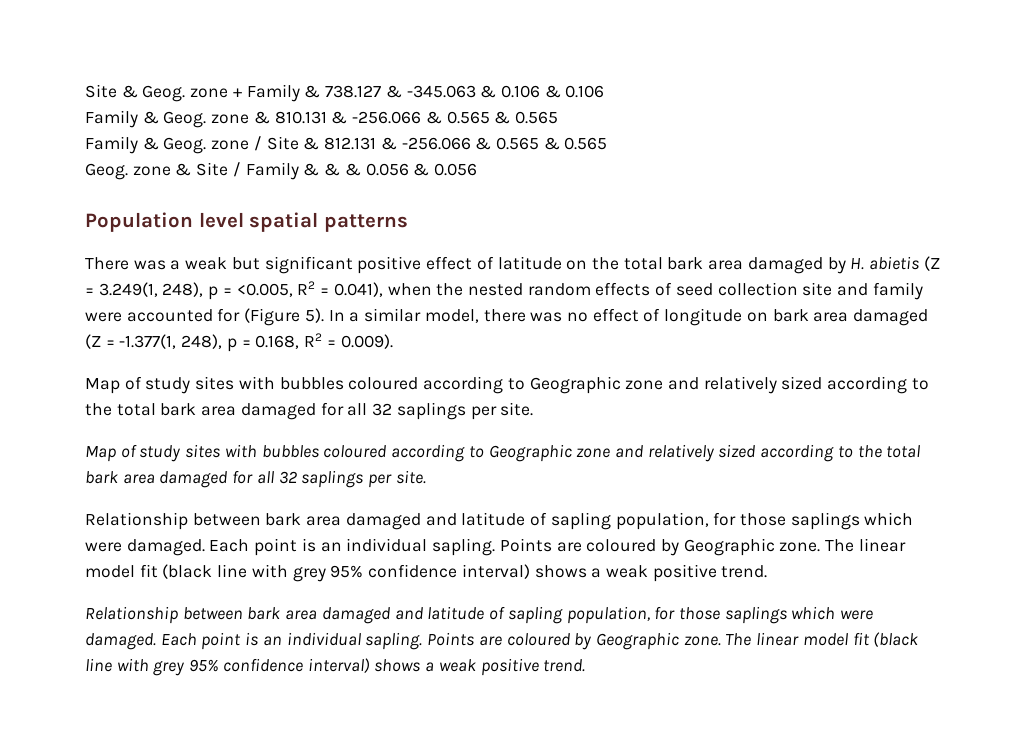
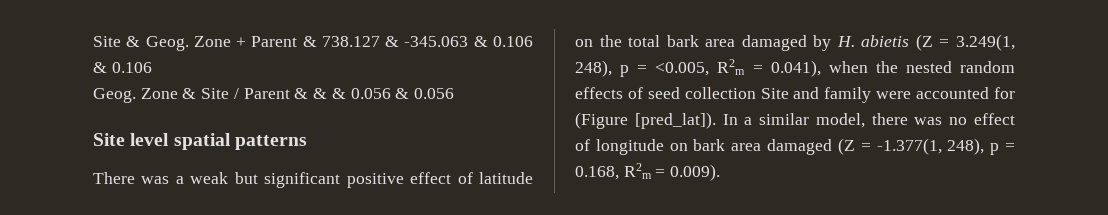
[190,84,300,102] zone + Family -> [193,36,298,47] Zone + Parent
[85,110,558,128] [85,136,608,154] [85,163,171,180] Family & Geog. zone & 810.131 & -256.066 & 0.565 & 0.565 // Family & Geog. zone / Site & 812.131 & -256.066 & 0.565 & 0.565 // Geog. zone -> [93,88,178,103] Geog. Zone
[245,162,299,180] Family -> [243,88,290,99] Parent
[85,212,193,232] Population -> [93,133,125,146] Site
[297,281,316,295] R2 -> [717,59,746,75] R2m
[802,282,833,296] site -> [760,88,789,99] Site
[304,308,324,323] 5). -> [634,112,716,129] [pred_lat]).
[304,333,323,347] R2 -> [623,163,652,179] R2m
[85,376,929,394] [85,402,534,420] [85,444,921,462] [85,470,426,488] [85,512,914,530] [85,538,906,556] [85,564,768,582] [85,606,874,624] [85,632,919,650] [85,658,586,676] // Map of study sites with bubbles coloured according to Geographic zone and relatively sized according to the total bark area damaged for all 32 saplings per site. // Map of study sites with bubbles coloured according to Geographic zone and relatively sized according to the total bark area damaged for all 32 saplings per site. // Relationship between bark area damaged and latitude of sapling population, for those saplings which were damaged. Each point is an individual sapling. Points are coloured by Geographic zone. The linear model fit (black line with grey 95% confidence interval) shows a weak positive trend. // Relationship between bark area damaged and latitude of sapling population, for those saplings which were damaged. Each point is an individual sapling. Points are coloured by Geographic zone. The linear model fit (black line with grey 95% confidence interval) shows a weak positive trend. -> (721, 172) none

